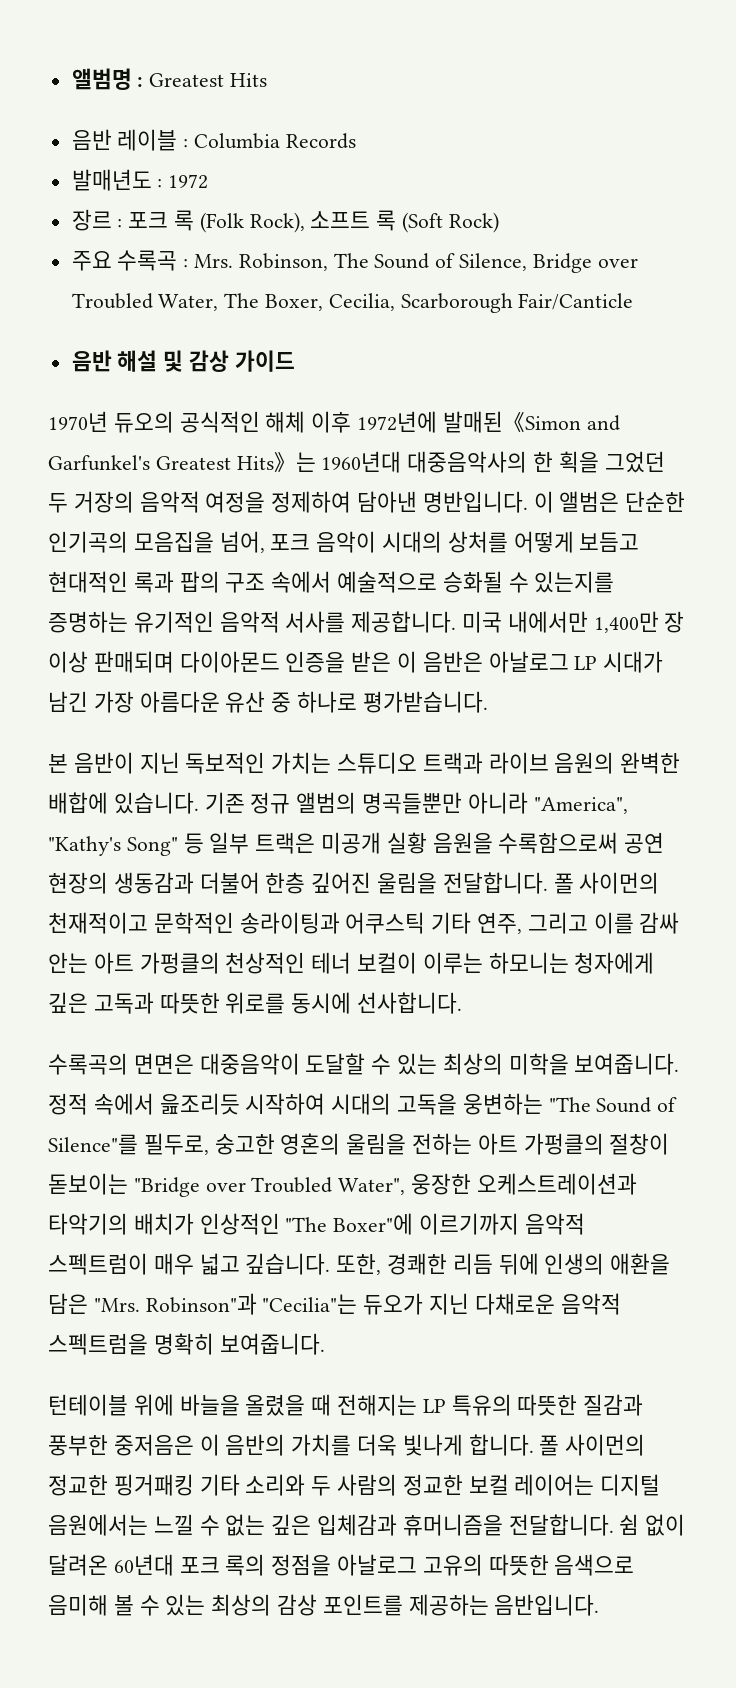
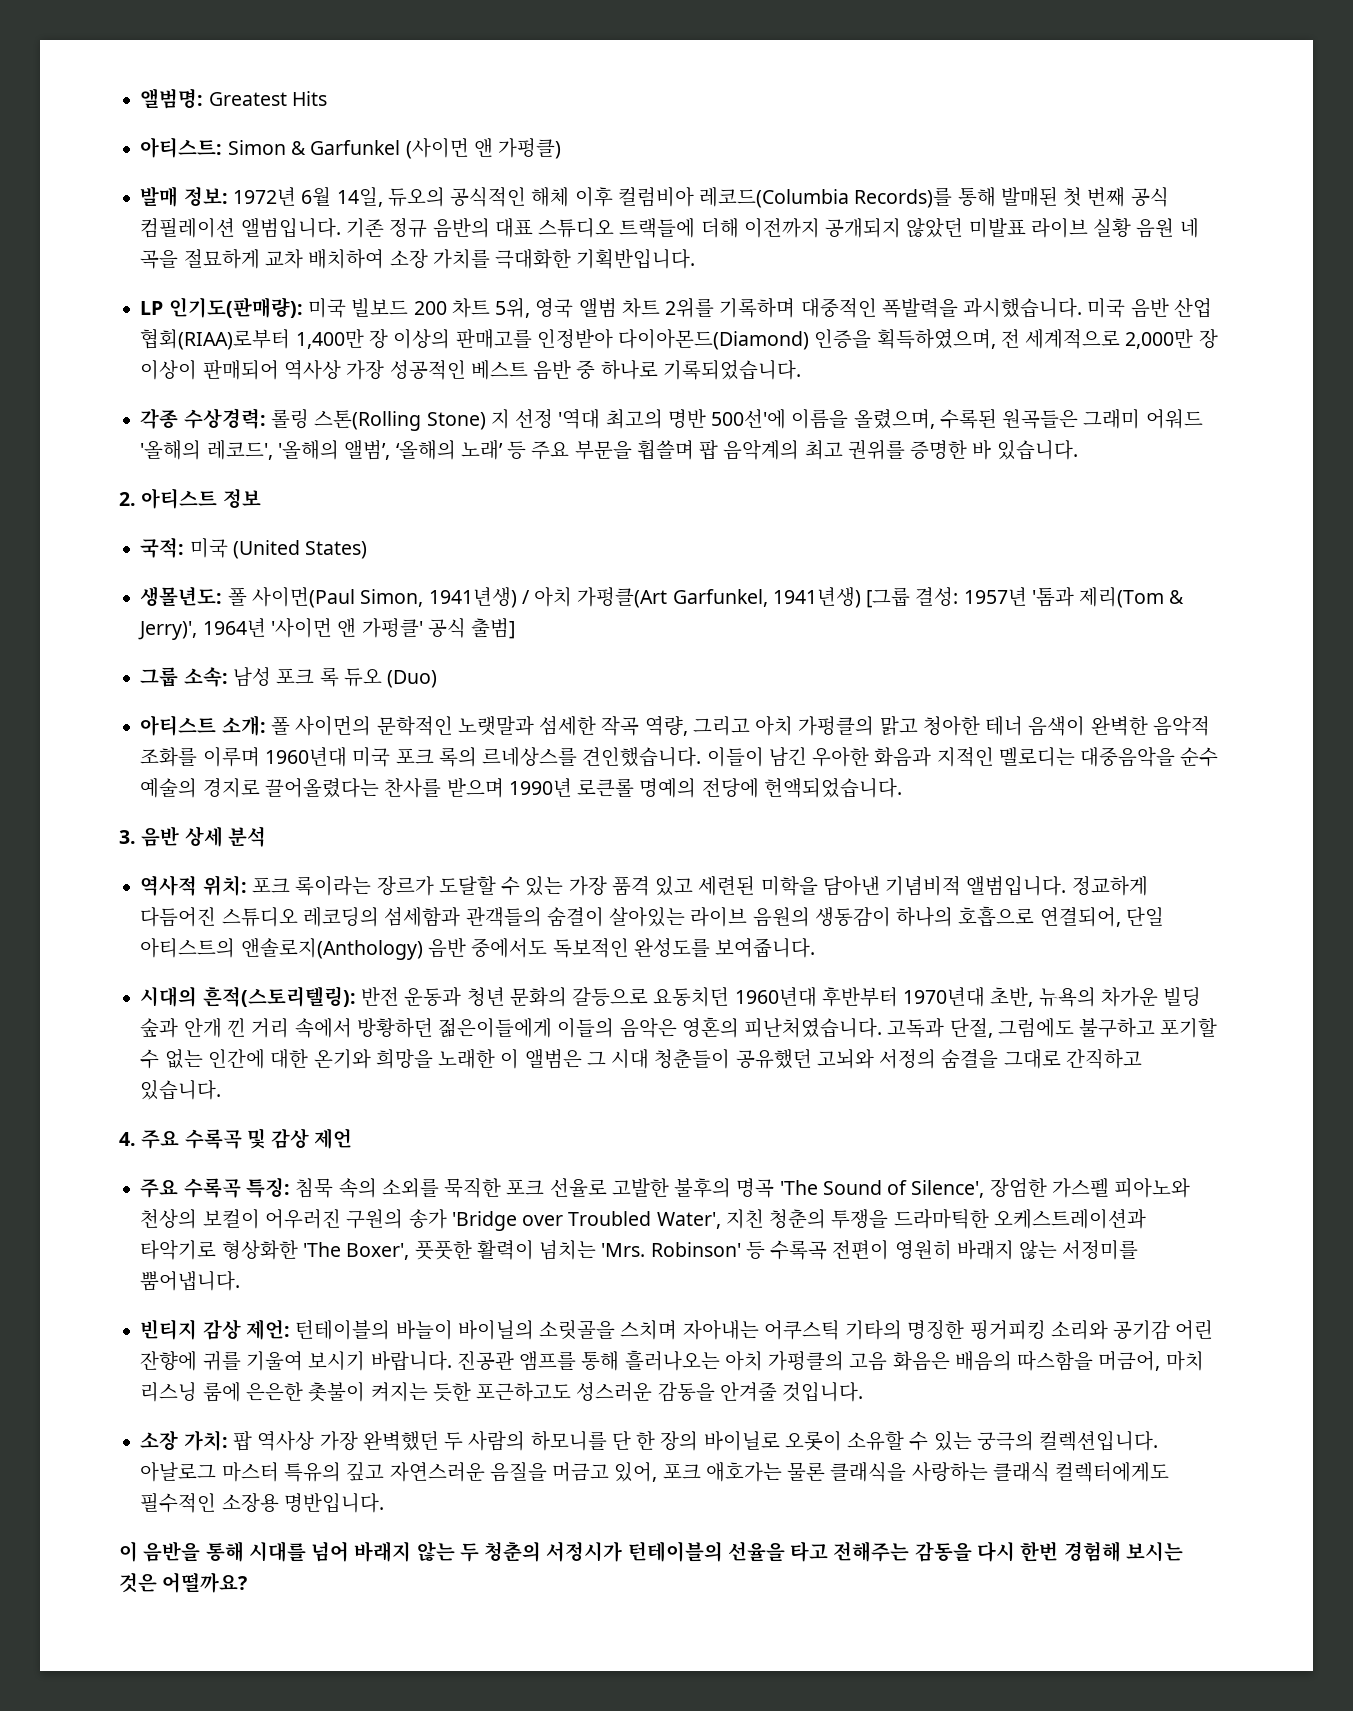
[71,68,144,90] 앨범명 : -> [140,88,204,109] 앨범명:
[71,129,356,151] [71,169,209,191] [71,209,499,233] [71,250,638,273] [71,293,634,313] [71,350,295,372] [48,411,620,433] [48,451,665,473] [48,491,686,513] [48,531,640,553] [48,571,615,593] [48,611,685,633] [48,651,664,673] [48,691,488,713] [48,752,681,774] [48,792,628,814] [48,832,665,856] [48,872,660,894] [48,912,680,934] [48,952,655,974] [48,992,463,1014] [48,1053,680,1075] [48,1093,678,1115] [48,1133,670,1155] [48,1173,637,1197] [48,1213,585,1235] [48,1253,671,1275] [48,1293,621,1315] [48,1333,325,1355] [48,1394,644,1416] [48,1434,646,1456] [48,1474,661,1496] [48,1514,686,1536] [48,1554,635,1576] [48,1594,600,1616] 음반 레이블 : Columbia Records // 발매년도 : 1972 // 장르 : 포크 록 (Folk Rock), 소프트 록 (Soft Rock) // 주요 수록곡 : Mrs. Robinson, The Sound of Silence, Bridge over Troubled Water, The Boxer, Cecilia, Scarborough Fair/Canticle // 음반 해설 및 감상 가이드 // 1970년 듀오의 공식적인 해체 이후 1972년에 발매된《Simon and Garfunkel's Greatest Hits》는 1960년대 대중음악사의 한 획을 그었던 두 거장의 음악적 여정을 정제하여 담아낸 명반입니다. 이 앨범은 단순한 인기곡의 모음집을 넘어, 포크 음악이 시대의 상처를 어떻게 보듬고 현대적인 록과 팝의 구조 속에서 예술적으로 승화될 수 있는지를 증명하는 유기적인 음악적 서사를 제공합니다. 미국 내에서만 1,400만 장 이상 판매되며 다이아몬드 인증을 받은 이 음반은 아날로그 LP 시대가 남긴 가장 아름다운 유산 중 하나로 평가받습니다. // 본 음반이 지닌 독보적인 가치는 스튜디오 트랙과 라이브 음원의 완벽한 배합에 있습니다. 기존 정규 앨범의 명곡들뿐만 아니라 "America", "Kathy's Song" 등 일부 트랙은 미공개 실황 음원을 수록함으로써 공연 현장의 생동감과 더불어 한층 깊어진 울림을 전달합니다. 폴 사이먼의 천재적이고 문학적인 송라이팅과 어쿠스틱 기타 연주, 그리고 이를 감싸 안는 아트 가펑클의 천상적인 테너 보컬이 이루는 하모니는 청자에게 깊은 고독과 따뜻한 위로를 동시에 선사합니다. // 수록곡의 면면은 대중음악이 도달할 수 있는 최상의 미학을 보여줍니다. 정적 속에서 읊조리듯 시작하여 시대의 고독을 웅변하는 "The Sound of Silence"를 필두로, 숭고한 영혼의 울림을 전하는 아트 가펑클의 절창이 돋보이는 "Bridge over Troubled Water", 웅장한 오케스트레이션과 타악기의 배치가 인상적인 "The Boxer"에 이르기까지 음악적 스펙트럼이 매우 넓고 깊습니다. 또한, 경쾌한 리듬 뒤에 인생의 애환을 담은 "Mrs. Robinson"과 "Cecilia"는 듀오가 지닌 다채로운 음악적 스펙트럼을 명확히 보여줍니다. // 턴테이블 위에 바늘을 올렸을 때 전해지는 LP 특유의 따뜻한 질감과 풍부한 중저음은 이 음반의 가치를 더욱 빛나게 합니다. 폴 사이먼의 정교한 핑거패킹 기타 소리와 두 사람의 정교한 보컬 레이어는 디지털 음원에서는 느낄 수 없는 깊은 입체감과 휴머니즘을 전달합니다. 쉼 없이 달려온 60년대 포크 록의 정점을 아날로그 고유의 따뜻한 음색으로 음미해 볼 수 있는 최상의 감상 포인트를 제공하는 음반입니다. -> [140,137,562,159] [140,186,1169,208] [140,217,1199,238] [140,249,696,269] [140,297,1212,318] [140,329,1218,350] [140,360,801,380] [140,408,1203,431] [140,439,1078,460] [119,488,261,509] [140,537,368,559] [140,586,1185,608] [138,618,516,640] [140,667,438,688] [140,715,1210,736] [140,746,1219,767] [140,778,902,798] [119,826,266,847] [140,875,1148,896] [140,906,1164,927] [140,938,816,960] [140,986,1202,1007] [140,1017,1218,1038] [140,1048,1142,1069] [140,1080,222,1100] [119,1128,353,1149] [140,1177,1191,1198] [140,1209,1146,1231] [140,1239,1139,1260] [140,1271,241,1291] [140,1319,1214,1340] [140,1350,1204,1371] [140,1382,864,1402] [140,1430,1159,1451] [140,1462,1170,1482] [140,1492,384,1513] [119,1541,1183,1562] [119,1572,248,1593] 아티스트: Simon & Garfunkel (사이먼 앤 가펑클) // 발매 정보: 1972년 6월 14일, 듀오의 공식적인 해체 이후 컬럼비아 레코드(Columbia Records)를 통해 발매된 첫 번째 공식 컴필레이션 앨범입니다. 기존 정규 음반의 대표 스튜디오 트랙들에 더해 이전까지 공개되지 않았던 미발표 라이브 실황 음원 네 곡을 절묘하게 교차 배치하여 소장 가치를 극대화한 기획반입니다. // LP 인기도(판매량): 미국 빌보드 200 차트 5위, 영국 앨범 차트 2위를 기록하며 대중적인 폭발력을 과시했습니다. 미국 음반 산업 협회(RIAA)로부터 1,400만 장 이상의 판매고를 인정받아 다이아몬드(Diamond) 인증을 획득하였으며, 전 세계적으로 2,000만 장 이상이 판매되어 역사상 가장 성공적인 베스트 음반 중 하나로 기록되었습니다. // 각종 수상경력: 롤링 스톤(Rolling Stone) 지 선정 '역대 최고의 명반 500선'에 이름을 올렸으며, 수록된 원곡들은 그래미 어워드 '올해의 레코드', '올해의 앨범’, ‘올해의 노래’ 등 주요 부문을 휩쓸며 팝 음악계의 최고 권위를 증명한 바 있습니다. // 2. 아티스트 정보 // 국적: 미국 (United States) // 생몰년도: 폴 사이먼(Paul Simon, 1941년생) / 아치 가펑클(Art Garfunkel, 1941년생) [그룹 결성: 1957년 '톰과 제리(Tom & Jerry)', 1964년 '사이먼 앤 가펑클' 공식 출범] // 그룹 소속: 남성 포크 록 듀오 (Duo) // 아티스트 소개: 폴 사이먼의 문학적인 노랫말과 섬세한 작곡 역량, 그리고 아치 가펑클의 맑고 청아한 테너 음색이 완벽한 음악적 조화를 이루며 1960년대 미국 포크 록의 르네상스를 견인했습니다. 이들이 남긴 우아한 화음과 지적인 멜로디는 대중음악을 순수 예술의 경지로 끌어올렸다는 찬사를 받으며 1990년 로큰롤 명예의 전당에 헌액되었습니다. // 3. 음반 상세 분석 // 역사적 위치: 포크 록이라는 장르가 도달할 수 있는 가장 품격 있고 세련된 미학을 담아낸 기념비적 앨범입니다. 정교하게 다듬어진 스튜디오 레코딩의 섬세함과 관객들의 숨결이 살아있는 라이브 음원의 생동감이 하나의 호흡으로 연결되어, 단일 아티스트의 앤솔로지(Anthology) 음반 중에서도 독보적인 완성도를 보여줍니다. // 시대의 흔적(스토리텔링): 반전 운동과 청년 문화의 갈등으로 요동치던 1960년대 후반부터 1970년대 초반, 뉴욕의 차가운 빌딩 숲과 안개 낀 거리 속에서 방황하던 젊은이들에게 이들의 음악은 영혼의 피난처였습니다. 고독과 단절, 그럼에도 불구하고 포기할 수 없는 인간에 대한 온기와 희망을 노래한 이 앨범은 그 시대 청춘들이 공유했던 고뇌와 서정의 숨결을 그대로 간직하고 있습니다. // 4. 주요 수록곡 및 감상 제언 // 주요 수록곡 특징: 침묵 속의 소외를 묵직한 포크 선율로 고발한 불후의 명곡 'The Sound of Silence', 장엄한 가스펠 피아노와 천상의 보컬이 어우러진 구원의 송가 'Bridge over Troubled Water', 지친 청춘의 투쟁을 드라마틱한 오케스트레이션과 타악기로 형상화한 'The Boxer', 풋풋한 활력이 넘치는 'Mrs. Robinson' 등 수록곡 전편이 영원히 바래지 않는 서정미를 뿜어냅니다. // 빈티지 감상 제언: 턴테이블의 바늘이 바이닐의 소릿골을 스치며 자아내는 어쿠스틱 기타의 명징한 핑거피킹 소리와 공기감 어린 잔향에 귀를 기울여 보시기 바랍니다. 진공관 앰프를 통해 흘러나오는 아치 가펑클의 고음 화음은 배음의 따스함을 머금어, 마치 리스닝 룸에 은은한 촛불이 켜지는 듯한 포근하고도 성스러운 감동을 안겨줄 것입니다. // 소장 가치: 팝 역사상 가장 완벽했던 두 사람의 하모니를 단 한 장의 바이닐로 오롯이 소유할 수 있는 궁극의 컬렉션입니다. 아날로그 마스터 특유의 깊고 자연스러운 음질을 머금고 있어, 포크 애호가는 물론 클래식을 사랑하는 클래식 컬렉터에게도 필수적인 소장용 명반입니다. // 이 음반을 통해 시대를 넘어 바래지 않는 두 청춘의 서정시가 턴테이블의 선율을 타고 전해주는 감동을 다시 한번 경험해 보시는 것은 어떨까요?

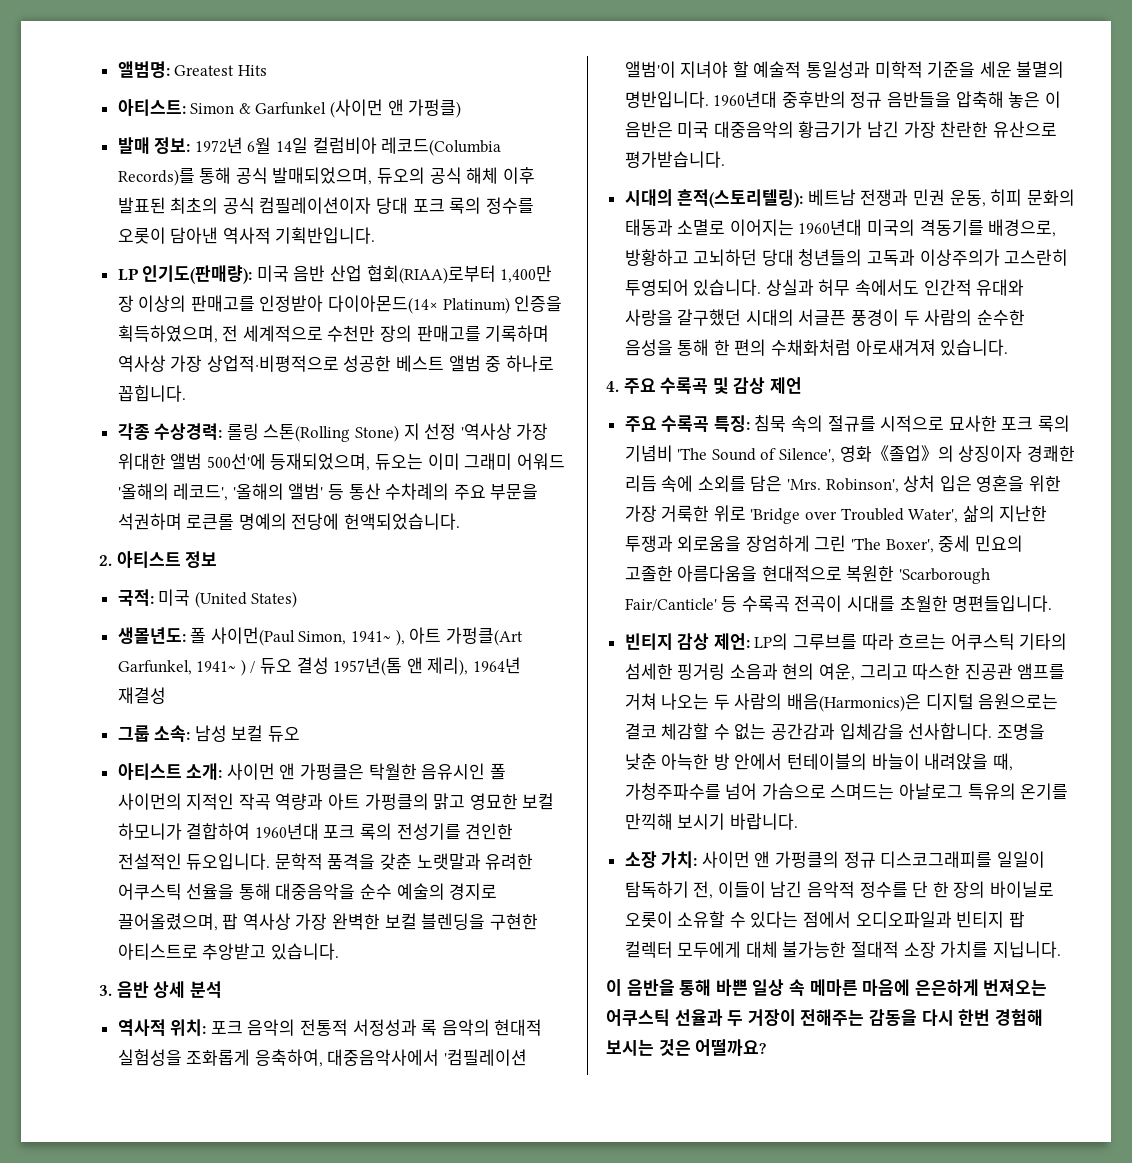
[336,186,1169,208] [140,217,1199,238] [140,249,696,269] [140,297,1083,318] 14일, 듀오의 공식적인 해체 이후 컬럼비아 레코드(Columbia Records)를 통해 발매된 첫 번째 공식 컴필레이션 앨범입니다. 기존 정규 음반의 대표 스튜디오 트랙들에 더해 이전까지 공개되지 않았던 미발표 라이브 실황 음원 네 곡을 절묘하게 교차 배치하여 소장 가치를 극대화한 기획반입니다. // LP 인기도(판매량): 미국 빌보드 200 차트 5위, 영국 앨범 차트 2위를 기록하며 대중적인 폭발력을 과시했습니다. -> [276,137,502,156] [117,167,535,186] [117,197,534,214] [117,227,376,244] [117,265,253,284] 14일 컬럼비아 레코드(Columbia Records)를 통해 공식 발매되었으며, 듀오의 공식 해체 이후 발표된 최초의 공식 컴필레이션이자 당대 포크 록의 정수를 오롯이 담아낸 역사적 기획반입니다. // LP 인기도(판매량):
[618,329,810,350] 다이아몬드(Diamond) -> [328,295,510,314] 다이아몬드(14× Platinum)
[1125,329,1218,349] [140,360,572,380] 2,000만 장 이상이 판매되어 역사상 가장 성공적인 베스트 음반 -> [327,325,550,342] [117,355,481,372] 수천만 장의 판매고를 기록하며 역사상 가장 상업적·비평적으로 성공한 베스트 앨범
[662,360,801,380] 기록되었습니다. -> [117,385,186,402] 꼽힙니다.
[558,409,1079,429] '역대 최고의 명반 500선'에 이름을 올렸으며, 수록된 원곡들은 -> [460,423,549,440] [117,453,460,471] '역사상 가장 위대한 앨범 500선'에 등재되었으며, 듀오는 이미
[344,439,1078,460] 앨범’, ‘올해의 노래’ 등 주요 부문을 휩쓸며 팝 음악계의 최고 권위를 증명한 바 있습니다. -> [288,483,539,500] [117,513,461,530] 앨범' 등 통산 수차례의 주요 부문을 석권하며 로큰롤 명예의 전당에 헌액되었습니다.
[428,587,1185,608] [138,618,516,640] 1941년생) / 아치 가펑클(Art Garfunkel, 1941년생) [그룹 결성: 1957년 '톰과 제리(Tom & Jerry)', 1964년 '사이먼 앤 가펑클' 공식 출범] -> [351,627,523,646] [117,657,522,676] [117,687,166,704] 1941~ ), 아트 가펑클(Art Garfunkel, 1941~ ) / 듀오 결성 1957년(톰 앤 제리), 1964년 재결성
[276,667,438,688] 포크 록 듀오 (Duo) -> [231,725,301,742] 보컬 듀오
[270,715,1210,736] [140,746,1219,767] [140,778,902,798] 폴 사이먼의 문학적인 노랫말과 섬세한 작곡 역량, 그리고 아치 가펑클의 맑고 청아한 테너 음색이 완벽한 음악적 조화를 이루며 1960년대 미국 포크 록의 르네상스를 견인했습니다. 이들이 남긴 우아한 화음과 지적인 멜로디는 대중음악을 순수 예술의 경지로 끌어올렸다는 찬사를 받으며 1990년 로큰롤 명예의 전당에 헌액되었습니다. -> [226,763,506,780] [117,793,555,810] [117,823,514,840] [117,853,534,870] [117,883,498,900] [117,913,538,931] [117,943,339,960] 사이먼 앤 가펑클은 탁월한 음유시인 폴 사이먼의 지적인 작곡 역량과 아트 가펑클의 맑고 영묘한 보컬 하모니가 결합하여 1960년대 포크 록의 전성기를 견인한 전설적인 듀오입니다. 문학적 품격을 갖춘 노랫말과 유려한 어쿠스틱 선율을 통해 대중음악을 순수 예술의 경지로 끌어올렸으며, 팝 역사상 가장 완벽한 보컬 블렌딩을 구현한 아티스트로 추앙받고 있습니다.
[295,875,1148,896] [140,906,1164,927] [140,938,816,960] [140,986,1202,1007] [140,1017,1218,1038] [140,1048,1142,1069] 록이라는 장르가 도달할 수 있는 가장 품격 있고 세련된 미학을 담아낸 기념비적 앨범입니다. 정교하게 다듬어진 스튜디오 레코딩의 섬세함과 관객들의 숨결이 살아있는 라이브 음원의 생동감이 하나의 호흡으로 연결되어, 단일 아티스트의 앤솔로지(Anthology) 음반 중에서도 독보적인 완성도를 보여줍니다. // 시대의 흔적(스토리텔링): 반전 운동과 청년 문화의 갈등으로 요동치던 1960년대 후반부터 1970년대 초반, 뉴욕의 차가운 빌딩 숲과 안개 낀 거리 속에서 방황하던 젊은이들에게 이들의 음악은 영혼의 피난처였습니다. 고독과 단절, 그럼에도 불구하고 포기할 수 없는 인간에 대한 온기와 희망을 노래한 이 앨범은 그 시대 청춘들이 공유했던 고뇌와 서정의 숨결을 그대로 간직하고 -> [247,1019,543,1036] [117,1049,528,1067] [624,61,1065,78] [624,91,1061,108] [624,121,1057,138] [624,151,725,168] [624,189,1075,208] [624,219,1057,237] [624,249,1069,266] [624,279,1025,296] [624,309,1025,326] [624,339,936,356] 음악의 전통적 서정성과 록 음악의 현대적 실험성을 조화롭게 응축하여, 대중음악사에서 '컴필레이션 앨범'이 지녀야 할 예술적 통일성과 미학적 기준을 세운 불멸의 명반입니다. 1960년대 중후반의 정규 음반들을 압축해 놓은 이 음반은 미국 대중음악의 황금기가 남긴 가장 찬란한 유산으로 평가받습니다. // 시대의 흔적(스토리텔링): 베트남 전쟁과 민권 운동, 히피 문화의 태동과 소멸로 이어지는 1960년대 미국의 격동기를 배경으로, 방황하고 고뇌하던 당대 청년들의 고독과 이상주의가 고스란히 투영되어 있습니다. 상실과 허무 속에서도 인간적 유대와 사랑을 갈구했던 시대의 서글픈 풍경이 두 사람의 순수한 음성을 통해 한 편의 수채화처럼 아로새겨져
[381,1177,1191,1198] [140,1209,1146,1231] [140,1239,1139,1260] [140,1271,241,1291] [140,1319,1214,1340] [140,1350,1204,1371] [140,1382,864,1402] [140,1430,607,1451] 소외를 묵직한 포크 선율로 고발한 불후의 명곡 'The Sound of Silence', 장엄한 가스펠 피아노와 천상의 보컬이 어우러진 구원의 송가 'Bridge over Troubled Water', 지친 청춘의 투쟁을 드라마틱한 오케스트레이션과 타악기로 형상화한 'The Boxer', 풋풋한 활력이 넘치는 'Mrs. Robinson' 등 수록곡 전편이 영원히 바래지 않는 서정미를 뿜어냅니다. // 빈티지 감상 제언: 턴테이블의 바늘이 바이닐의 소릿골을 스치며 자아내는 어쿠스틱 기타의 명징한 핑거피킹 소리와 공기감 어린 잔향에 귀를 기울여 보시기 바랍니다. 진공관 앰프를 통해 흘러나오는 아치 가펑클의 고음 화음은 배음의 따스함을 머금어, 마치 리스닝 룸에 은은한 촛불이 켜지는 듯한 포근하고도 성스러운 감동을 안겨줄 것입니다. // 소장 가치: 팝 역사상 가장 완벽했던 두 사람의 하모니를 -> [827,415,1071,432] [624,445,1075,463] [624,475,1062,493] [624,505,1048,524] [624,535,1023,553] [624,565,991,584] [624,595,1053,612] [624,633,1068,650] [624,663,1066,681] [624,693,1059,712] [624,723,1045,740] [624,753,1013,771] [624,783,1069,800] [624,813,798,830] [624,851,1045,868] [624,881,908,899] 절규를 시적으로 묘사한 포크 록의 기념비 'The Sound of Silence', 영화《졸업》의 상징이자 경쾌한 리듬 속에 소외를 담은 'Mrs. Robinson', 상처 입은 영혼을 위한 가장 거룩한 위로 'Bridge over Troubled Water', 삶의 지난한 투쟁과 외로움을 장엄하게 그린 'The Boxer', 중세 민요의 고졸한 아름다움을 현대적으로 복원한 'Scarborough Fair/Canticle' 등 수록곡 전곡이 시대를 초월한 명편들입니다. // 빈티지 감상 제언: LP의 그루브를 따라 흐르는 어쿠스틱 기타의 섬세한 핑거링 소음과 현의 여운, 그리고 따스한 진공관 앰프를 거쳐 나오는 두 사람의 배음(Harmonics)은 디지털 음원으로는 결코 체감할 수 없는 공간감과 입체감을 선사합니다. 조명을 낮춘 아늑한 방 안에서 턴테이블의 바늘이 내려앉을 때, 가청주파수를 넘어 가슴으로 스며드는 아날로그 특유의 온기를 만끽해 보시기 바랍니다. // 소장 가치: 사이먼 앤 가펑클의 정규 디스코그래피를 일일이 탐독하기 전, 이들이 남긴 음악적 정수를
[933,1431,1159,1451] [140,1462,1170,1482] [140,1492,384,1513] [119,1541,829,1562] 있는 궁극의 컬렉션입니다. 아날로그 마스터 특유의 깊고 자연스러운 음질을 머금고 있어, 포크 애호가는 물론 클래식을 사랑하는 클래식 컬렉터에게도 필수적인 소장용 명반입니다. // 이 음반을 통해 시대를 넘어 바래지 않는 두 청춘의 서정시가 턴테이블의 선율을 타고 -> [750,911,1025,928] [624,941,1061,958] [606,979,1048,996] [606,1009,796,1026] 있다는 점에서 오디오파일과 빈티지 팝 컬렉터 모두에게 대체 불가능한 절대적 소장 가치를 지닙니다. // 이 음반을 통해 바쁜 일상 속 메마른 마음에 은은하게 번져오는 어쿠스틱 선율과 두 거장이

